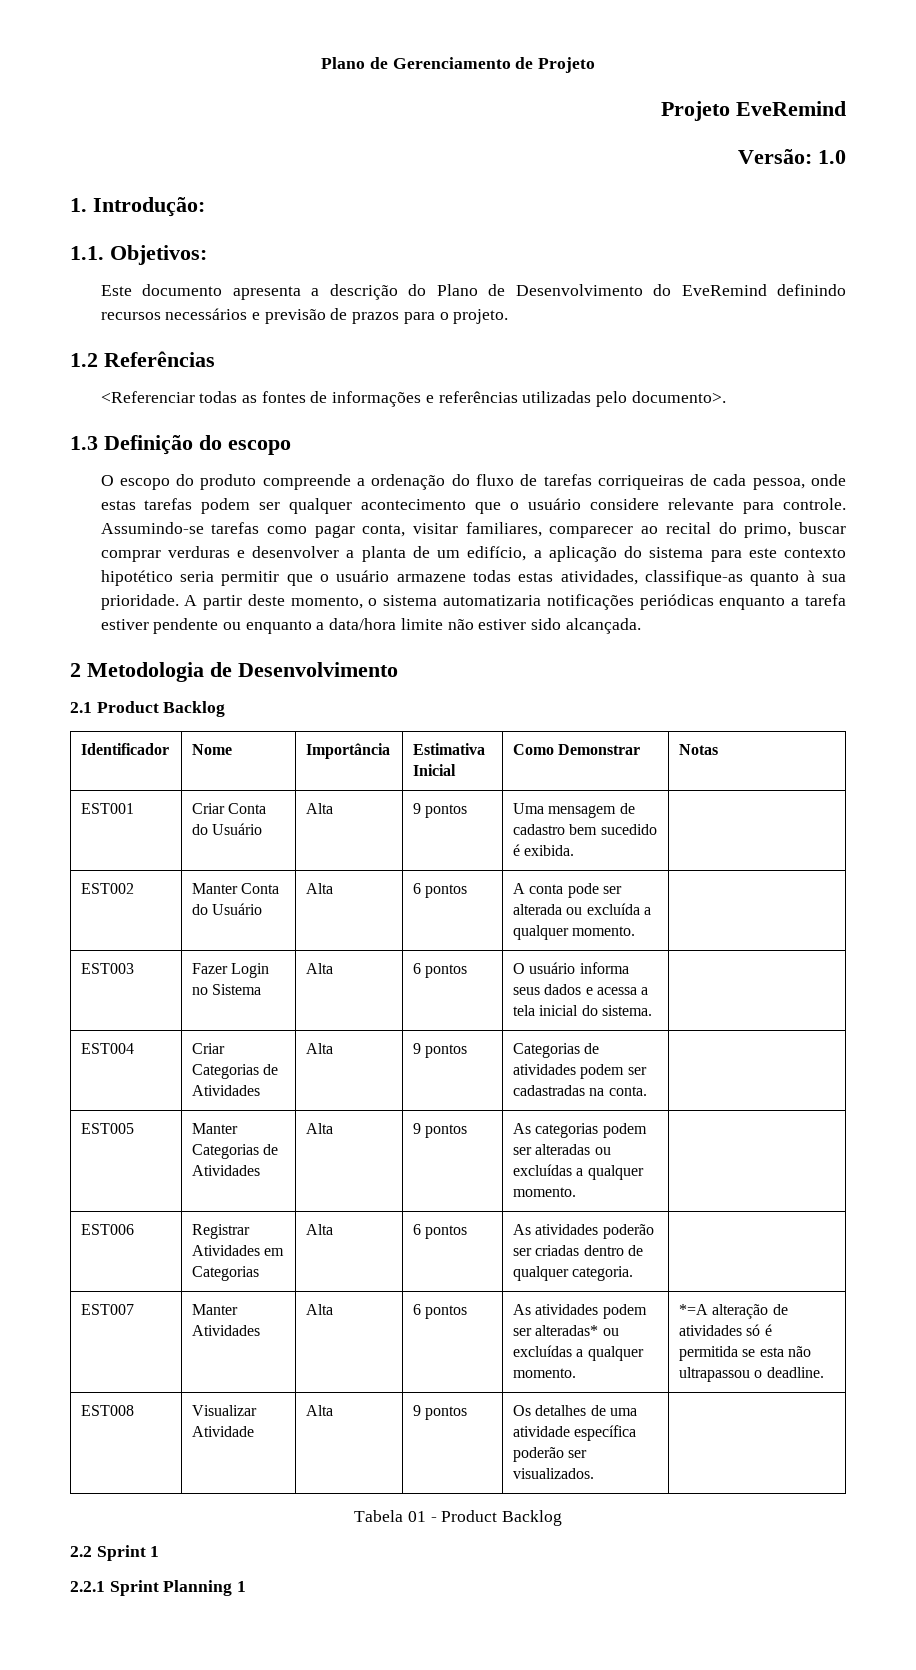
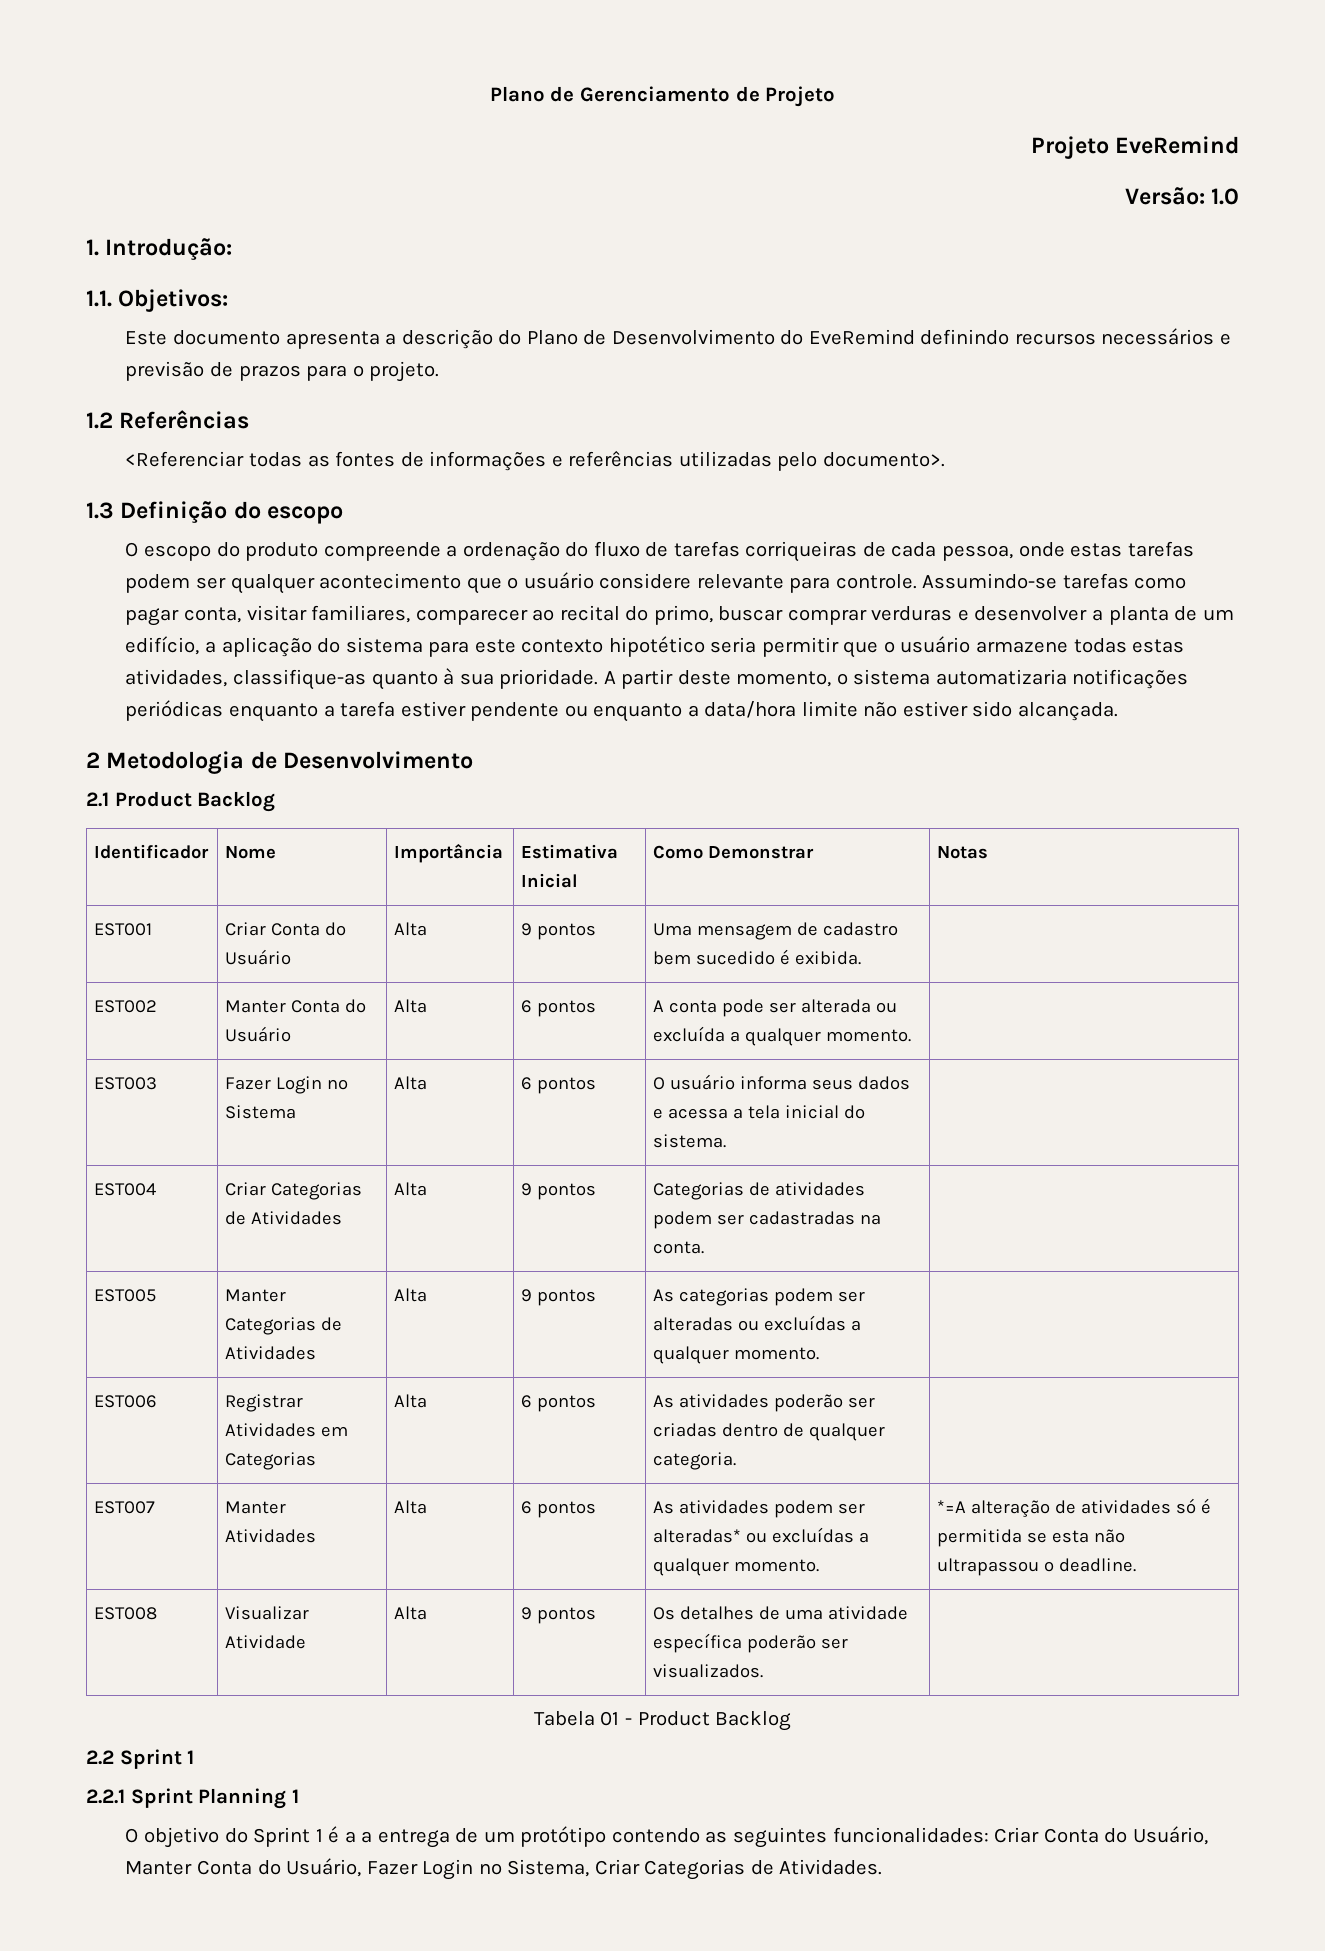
(247, 1586) none -> [125,1826,1208,1848] [125,1858,883,1880] // O objetivo do Sprint 1 é a a entrega de um protótipo contendo as seguintes funcionalidades: Criar Conta do Usuário, Manter Conta do Usuário, Fazer Login no Sistema, Criar Categorias de Atividades.

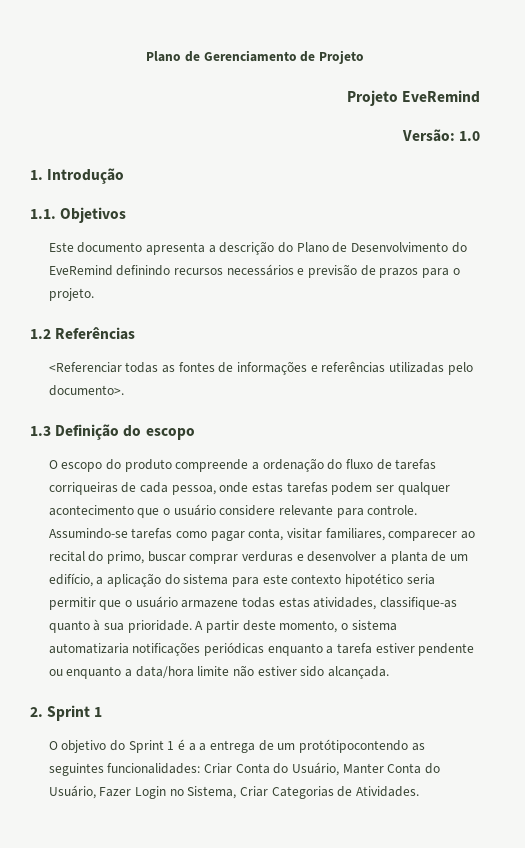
[105,238,233,261] Introdução: -> [47,168,125,184] Introdução
[118,289,229,312] Objetivos: -> [60,207,127,223] Objetivos
[86,751,474,774] [86,791,276,812] [94,844,210,859] [225,846,277,859] [394,843,504,863] [521,844,619,859] [521,873,579,888] [653,845,815,859] [937,846,989,859] [94,923,153,936] [225,922,347,936] [225,949,292,965] [394,922,428,936] [521,923,597,940] [653,922,899,940] [653,949,862,965] [94,1000,158,1013] [225,999,367,1013] [225,1026,292,1042] [394,999,428,1013] [521,1000,597,1017] [653,999,898,1017] [653,1026,912,1046] [94,1077,158,1090] [225,1076,349,1094] [225,1105,297,1119] [394,1076,428,1090] [521,1077,597,1094] [653,1074,911,1090] [653,1105,866,1119] [653,1134,727,1148] [94,1183,157,1196] [225,1182,363,1200] [225,1211,343,1225] [394,1182,428,1196] [521,1183,597,1200] [653,1182,866,1200] [653,1211,882,1229] [653,1241,705,1254] [94,1289,157,1302] [225,1289,287,1302] [225,1317,343,1335] [225,1346,317,1360] [394,1288,428,1302] [521,1289,597,1306] [653,1288,866,1306] [653,1315,862,1331] [653,1346,820,1364] [94,1395,158,1408] [225,1394,304,1412] [225,1423,349,1437] [225,1452,317,1470] [394,1394,428,1408] [521,1395,597,1412] [653,1394,876,1412] [653,1423,886,1441] [653,1452,737,1470] [94,1501,156,1514] [225,1501,287,1514] [225,1529,317,1543] [394,1500,428,1514] [521,1501,597,1518] [653,1500,866,1518] [653,1527,870,1543] [653,1558,820,1576] [937,1498,1212,1518] [937,1529,1126,1547] [937,1558,1137,1576] [94,1607,158,1620] [225,1606,310,1620] [225,1635,307,1649] [394,1606,428,1620] [521,1607,597,1624] [653,1606,909,1620] [653,1633,849,1653] [653,1664,764,1678] [533,1711,792,1731] [86,1749,195,1769] [86,1788,287,1809] 2 Metodologia de Desenvolvimento // 2.1 Product Backlog // Identificador | Nome | Importância | Estimativa Inicial | Como Demonstrar | Notas // EST001 | Criar Conta do Usuário | Alta | 9 pontos | Uma mensagem de cadastro bem sucedido é exibida. | // EST002 | Manter Conta do Usuário | Alta | 6 pontos | A conta pode ser alterada ou excluída a qualquer momento. | // EST003 | Fazer Login no Sistema | Alta | 6 pontos | O usuário informa seus dados e acessa a tela inicial do sistema. | // EST004 | Criar Categorias de Atividades | Alta | 9 pontos | Categorias de atividades podem ser cadastradas na conta. | // EST005 | Manter Categorias de Atividades | Alta | 9 pontos | As categorias podem ser alteradas ou excluídas a qualquer momento. | // EST006 | Registrar Atividades em Categorias | Alta | 6 pontos | As atividades poderão ser criadas dentro de qualquer categoria. | // EST007 | Manter Atividades | Alta | 6 pontos | As atividades podem ser alteradas* ou excluídas a qualquer momento. | *=A alteração de atividades só é permitida se esta não ultrapassou o deadline. // EST008 | Visualizar Atividade | Alta | 9 pontos | Os detalhes de uma atividade específica poderão ser visualizados. | // Tabela 01 - Product Backlog // 2.2 Sprint 1 // 2.2.1 Sprint Planning -> [30,705,91,721] 2. Sprint
[520,1826,700,1847] protótipo contendo -> [298,739,408,753] protótipocontendo

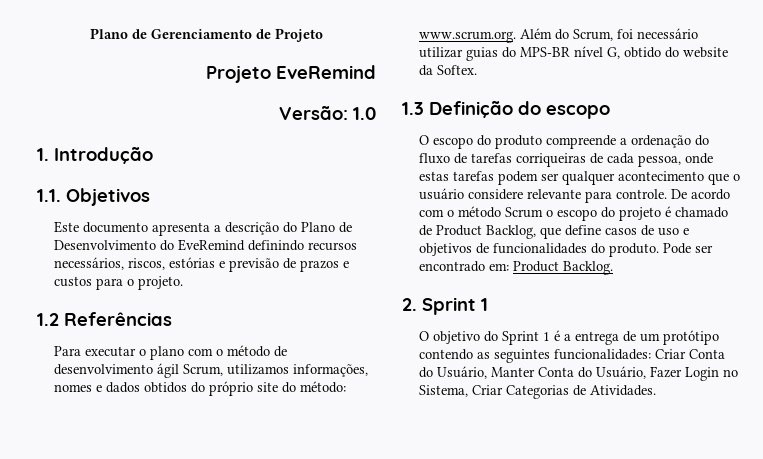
[226,264,294,276] necessários -> [53,257,215,270] necessários, riscos, estórias
(419, 273) none -> [342,261,349,268] [53,276,92,287] e custos
[48,361,473,375] [48,385,124,396] <Referenciar todas as fontes de informações e referências utilizadas pelo documento>. -> [53,345,287,360] [53,363,368,378] [53,381,346,396] [418,28,698,43] [418,46,728,61] [418,65,477,76] Para executar o plano com o método de desenvolvimento ágil Scrum, utilizamos informações, nomes e dados obtidos do próprio site do método: www.scrum.org. Além do Scrum, foi necessário utilizar guias do MPS-BR nível G, obtido do website da Softex.
[48,528,475,541] [48,551,468,564] [48,573,435,587] [48,596,457,610] [48,619,397,633] [48,642,475,656] [48,665,389,679] Assumindo-se tarefas como pagar conta, visitar familiares, comparecer ao recital do primo, buscar comprar verduras e desenvolver a planta de um edifício, a aplicação do sistema para este contexto hipotético seria permitir que o usuário armazene todas estas atividades, classifique-as quanto à sua prioridade. A partir deste momento, o sistema automatizaria notificações periódicas enquanto a tarefa estiver pendente ou enquanto a data/hora limite não estiver sido alcançada. -> [670,189,730,200] [418,206,728,221] [418,225,689,239] [418,243,713,257] [418,261,613,275] De acordo com o método Scrum o escopo do projeto é chamado de Product Backlog, que define casos de uso e objetivos de funcionalidades do produto. Pode ser encontrado em: Product Backlog.
[199,743,207,751] a -> (571, 337) none
[298,739,408,753] protótipocontendo -> [662,330,719,345] [418,349,473,360] protótipo contendo

